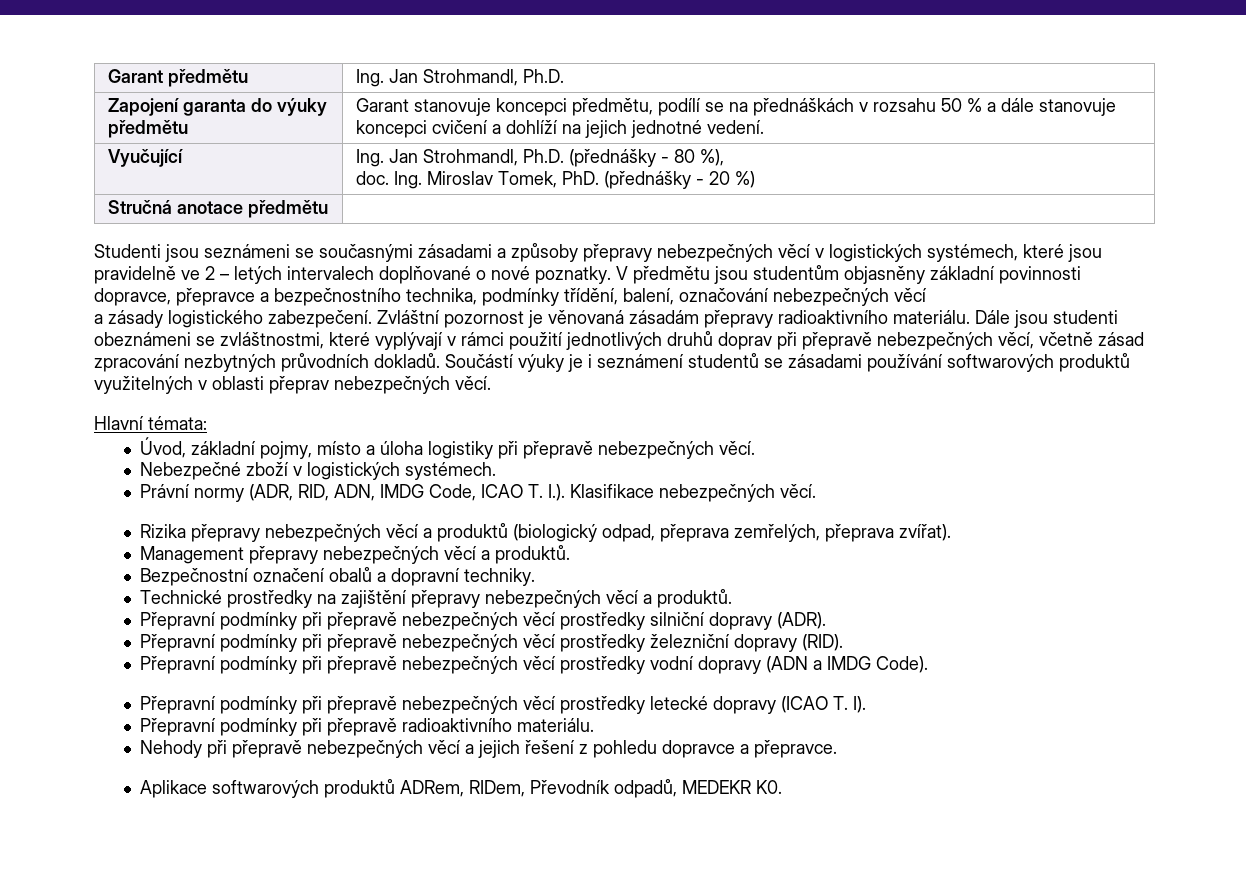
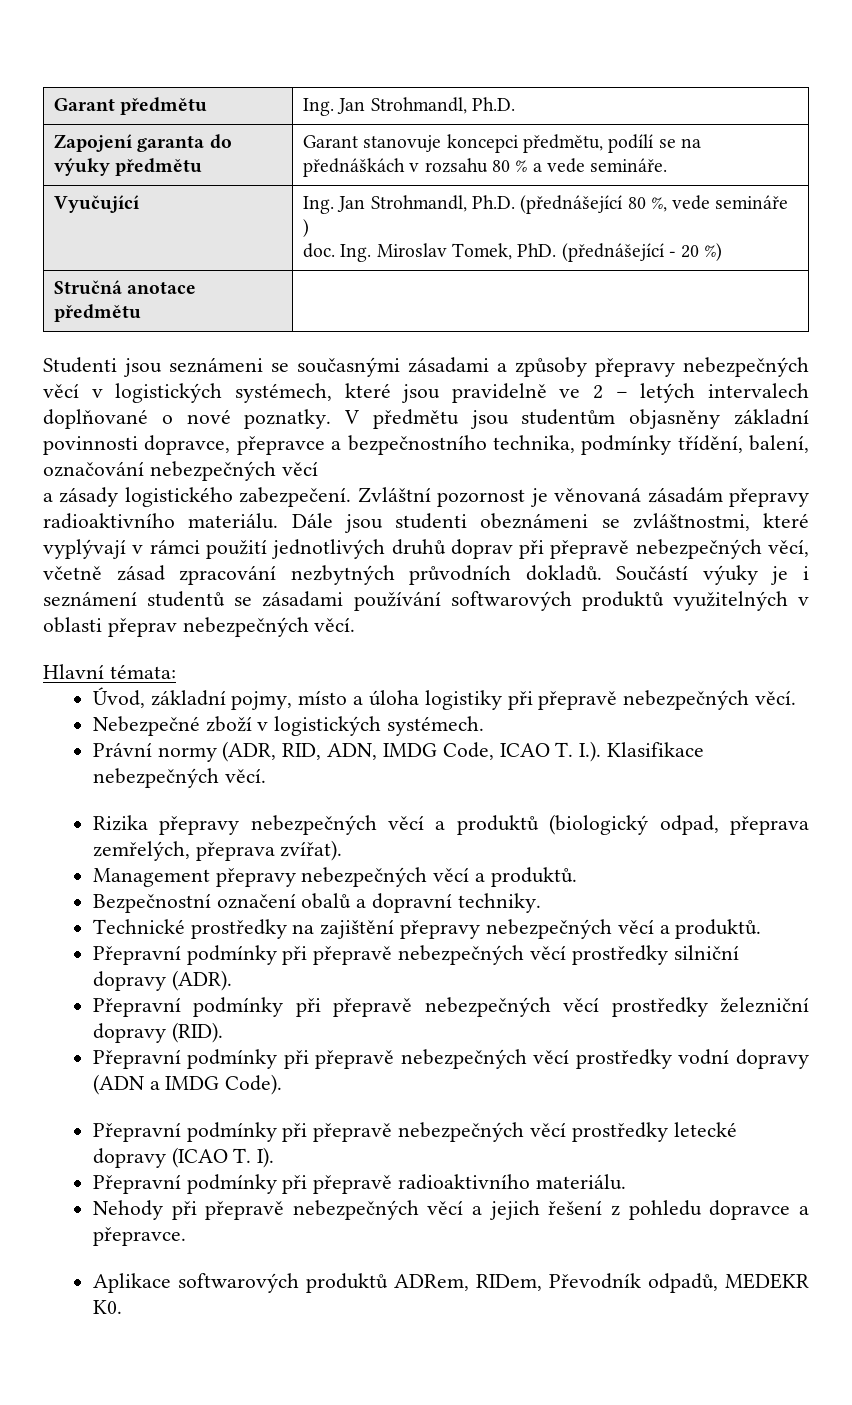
[941,98,963,112] 50 -> [492,160,511,172] 80
[1001,98,1117,116] [356,120,765,138] dále stanovuje koncepci cvičení a dohlíží na jejich jednotné vedení. -> [546,158,668,173] vede semináře.
[569,149,725,167] (přednášky - 80 %), -> [520,195,789,214] [303,219,310,237] (přednášející 80 %, vede semináře )
[604,171,692,189] (přednášky -> [561,243,665,262] (přednášející

